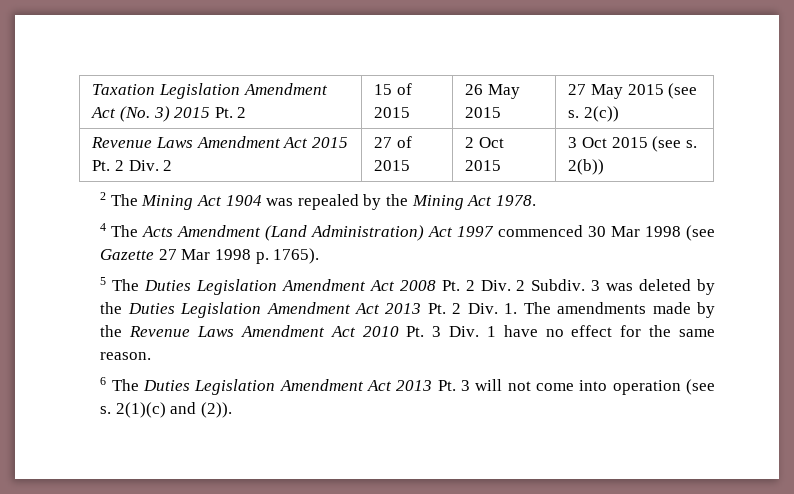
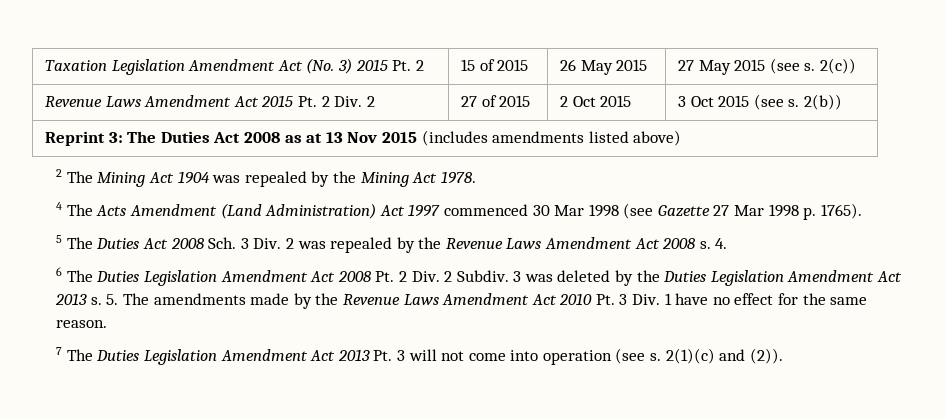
(605, 167) none -> [45,130,682,146] // Reprint 3: The Duties Act 2008 as at 13 Nov 2015 (includes amendments listed above)
(192, 285) none -> [142,237,728,253] [56,267,140,282] Act 2008 Sch. 3 Div. 2 was repealed by the Revenue Laws Amendment Act 2008 s. 4. // 6 The Duties
[427,303,518,314] Pt. 2 Div. 1. -> [90,294,119,305] s. 5.
[100,377,107,385] 6 -> [56,347,63,355] 7

